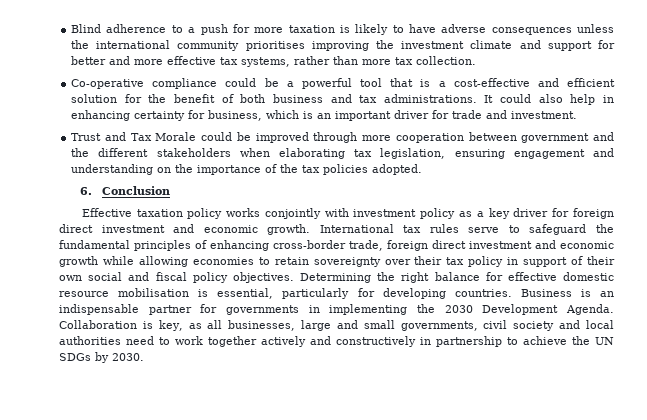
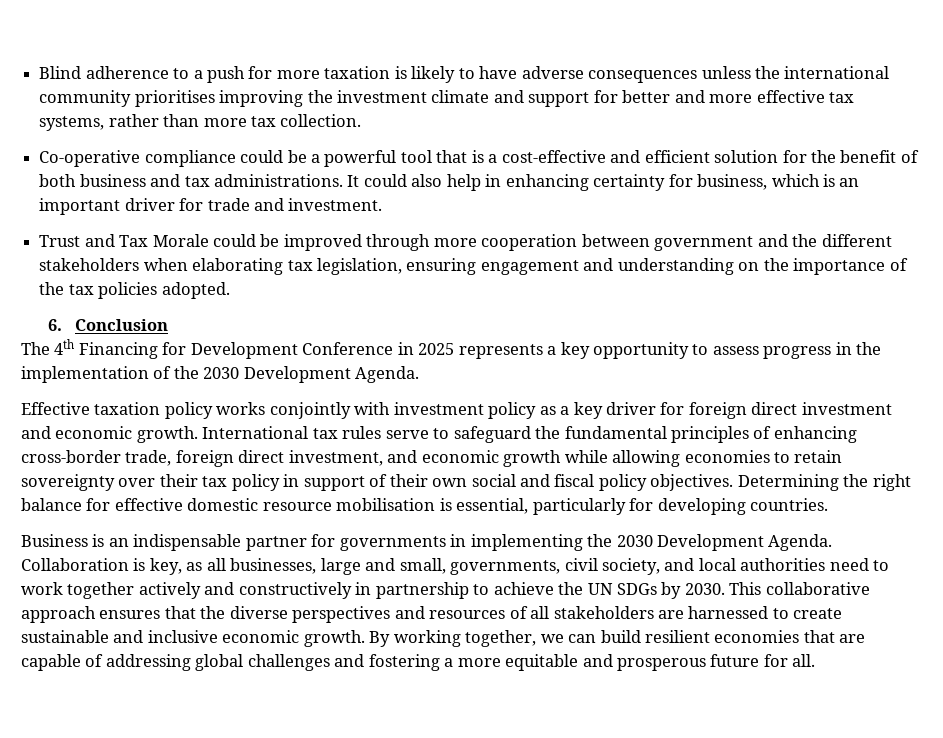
(170, 190) none -> [21,339,882,359] [21,366,420,383] // The 4th Financing for Development Conference in 2025 represents a key opportunity to assess progress in the implementation of the 2030 Development Agenda.
[469,241,532,249] investment -> [288,450,383,466] investment,
(512, 293) none -> (829, 504) //
[363,320,395,329] small -> [399,558,446,574] small,
[513,321,555,331] society -> [602,558,661,575] society,
(144, 357) none -> [729,582,870,595] [21,606,843,623] [21,630,866,647] [21,654,816,671] This collaborative approach ensures that the diverse perspectives and resources of all stakeholders are harnessed to create sustainable and inclusive economic growth. By working together, we can build resilient economies that are capable of addressing global challenges and fostering a more equitable and prosperous future for all.

